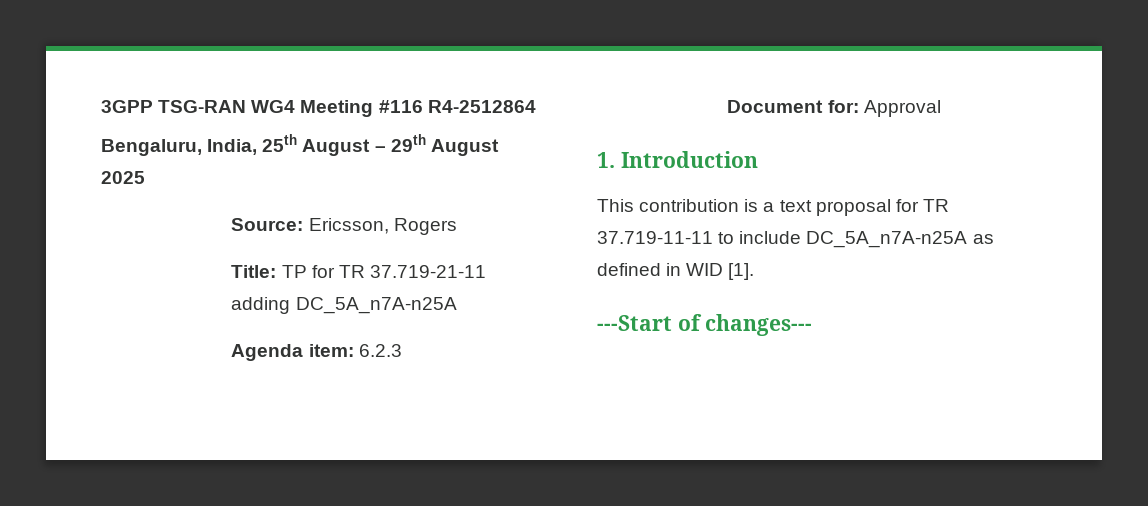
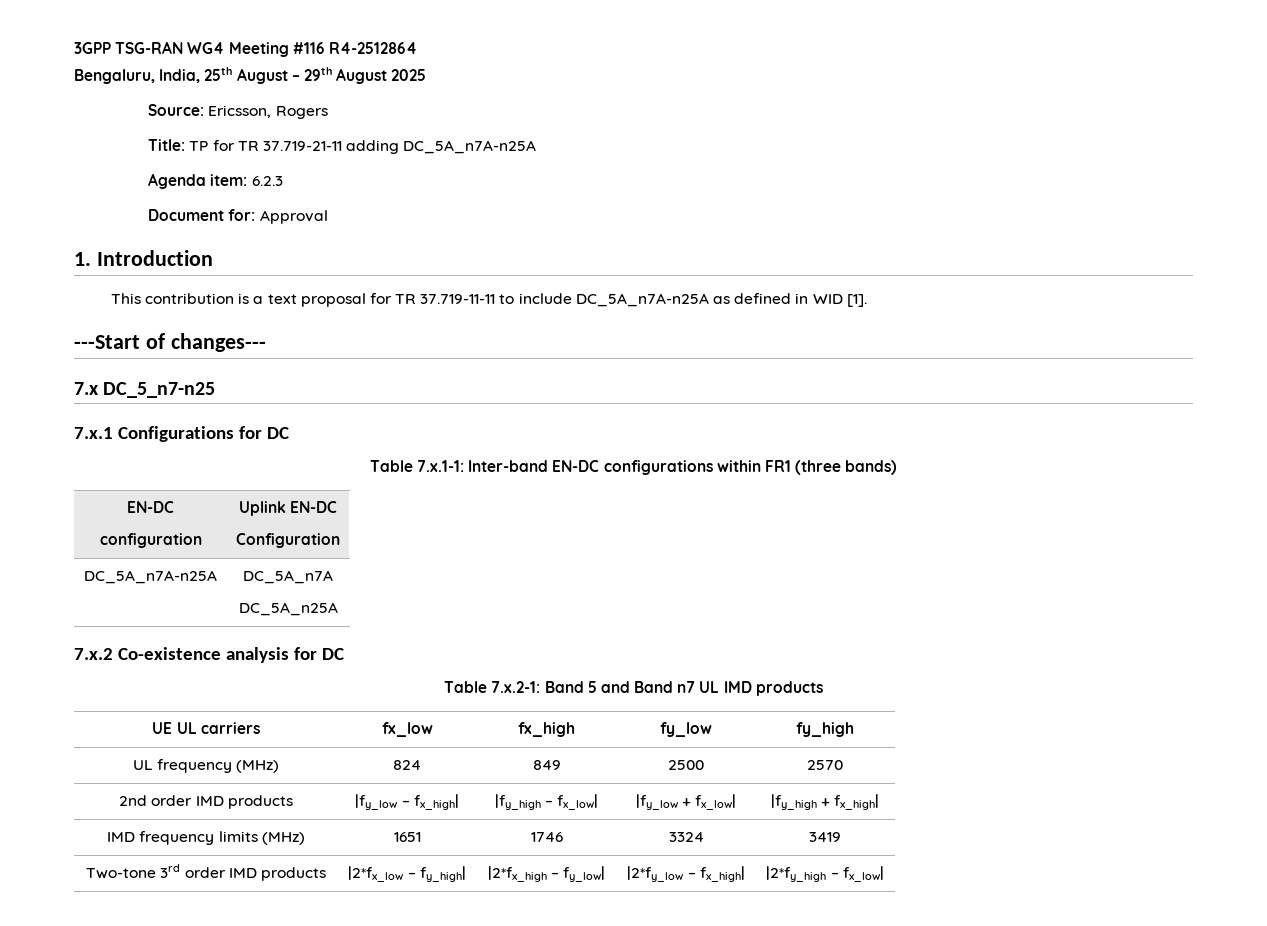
(813, 325) none -> [74,382,216,398] [74,426,289,442] [369,460,898,475] [127,501,174,513] [99,533,202,548] [238,501,338,516] [236,533,340,548] [84,570,217,584] [243,570,333,584] [238,602,338,616] [74,647,344,663] [444,681,823,696] [152,722,260,734] [381,722,433,737] [518,722,575,737] [660,722,712,737] [796,722,854,737] [132,759,280,773] [393,760,421,770] [532,760,561,770] [668,760,704,770] [807,760,843,770] [119,795,293,809] [355,794,459,810] [494,794,599,810] [635,794,737,810] [770,794,880,810] [107,831,305,845] [393,832,421,842] [530,832,563,842] [668,832,704,842] [809,832,841,842] [86,864,326,881] [348,866,466,882] [487,866,606,882] [627,866,745,882] [766,866,884,882] // 7.x DC_5_n7-n25 // 7.x.1 Configurations for DC // Table 7.x.1-1: Inter-band EN-DC configurations within FR1 (three bands) // EN-DC // configuration | Uplink EN-DC // Configuration // DC_5A_n7A-n25A | DC_5A_n7A // DC_5A_n25A // 7.x.2 Co-existence analysis for DC // Table 7.x.2-1: Band 5 and Band n7 UL IMD products // UE UL carriers | fx_low | fx_high | fy_low | fy_high // UL frequency (MHz) | 824 | 849 | 2500 | 2570 // 2nd order IMD products | |fy_low – fx_high| | |fy_high – fx_low| | |fy_low + fx_low| | |fy_high + fx_high| // IMD frequency limits (MHz) | 1651 | 1746 | 3324 | 3419 // Two-tone 3rd order IMD products | |2*fx_low – fy_high| | |2*fx_high – fy_low| | |2*fy_low – fx_high| | |2*fy_high – fx_low|

